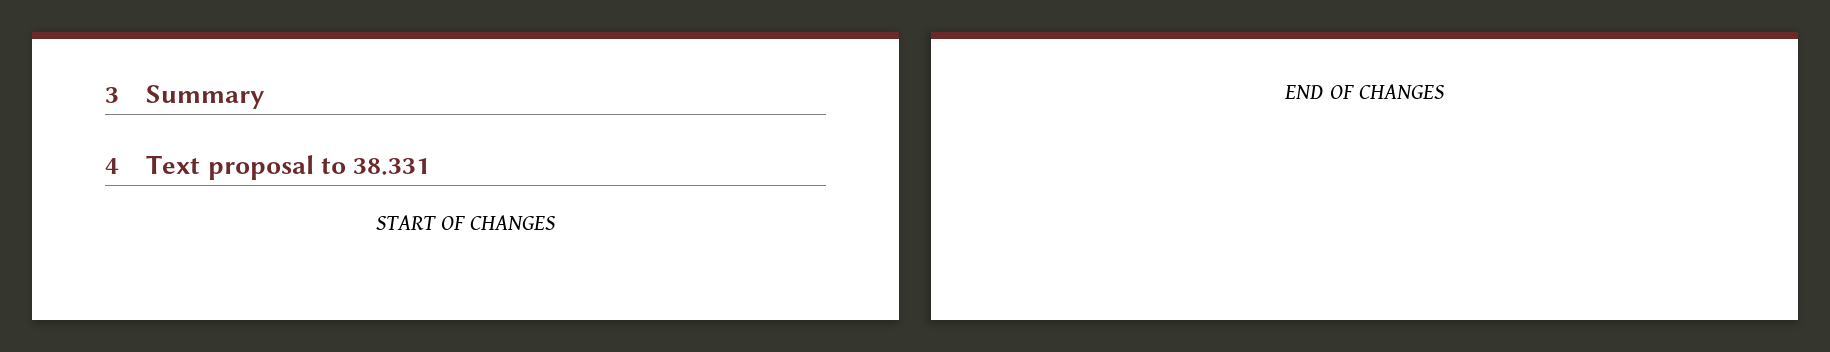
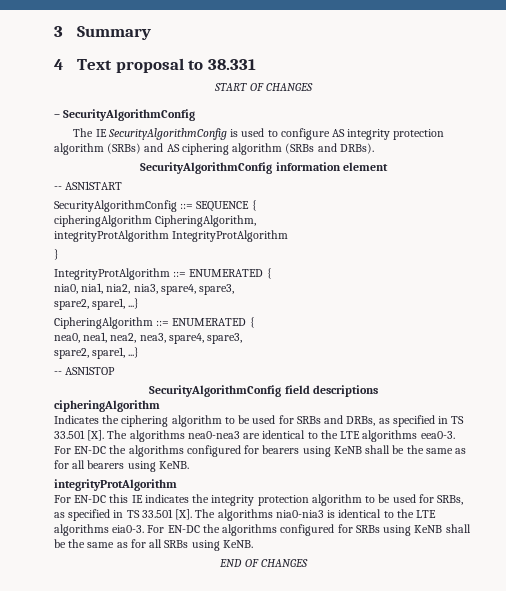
(557, 222) none -> [54,109,196,121] [73,128,445,140] [54,143,374,155] [140,162,388,174] [54,181,123,190] [54,200,257,212] [54,215,257,227] [54,230,289,242] [54,249,59,260] [54,268,272,280] [54,283,235,295] [54,298,140,310] [54,317,255,329] [54,332,243,344] [54,347,140,359] [54,366,116,375] [149,385,378,397] [54,400,160,412] [54,415,465,427] [54,430,455,442] [54,445,467,457] [54,460,189,472] [54,479,177,491] [54,494,464,506] [54,509,437,521] [54,524,471,536] [54,539,253,551] // – SecurityAlgorithmConfig // The IE SecurityAlgorithmConfig is used to configure AS integrity protection algorithm (SRBs) and AS ciphering algorithm (SRBs and DRBs). // SecurityAlgorithmConfig information element // -- ASN1START // SecurityAlgorithmConfig ::= SEQUENCE { // cipheringAlgorithm CipheringAlgorithm, // integrityProtAlgorithm IntegrityProtAlgorithm // } // IntegrityProtAlgorithm ::= ENUMERATED { // nia0, nia1, nia2, nia3, spare4, spare3, // spare2, spare1, ...} // CipheringAlgorithm ::= ENUMERATED { // nea0, nea1, nea2, nea3, spare4, spare3, // spare2, spare1, ...} // -- ASN1STOP // SecurityAlgorithmConfig field descriptions // cipheringAlgorithm // Indicates the ciphering algorithm to be used for SRBs and DRBs, as specified in TS 33.501 [X]. The algorithms nea0-nea3 are identical to the LTE algorithms eea0-3. For EN-DC the algorithms configured for bearers using KeNB shall be the same as for all bearers using KeNB. // integrityProtAlgorithm // For EN-DC this IE indicates the integrity protection algorithm to be used for SRBs, as specified in TS 33.501 [X]. The algorithms nia0-nia3 is identical to the LTE algorithms eia0-3. For EN-DC the algorithms configured for SRBs using KeNB shall be the same as for all SRBs using KeNB.

